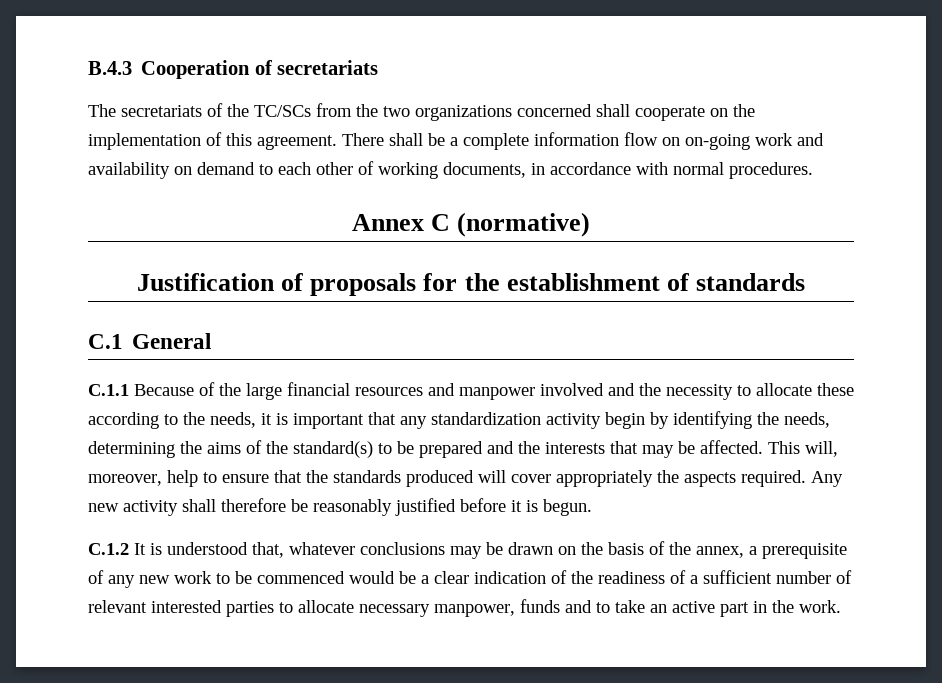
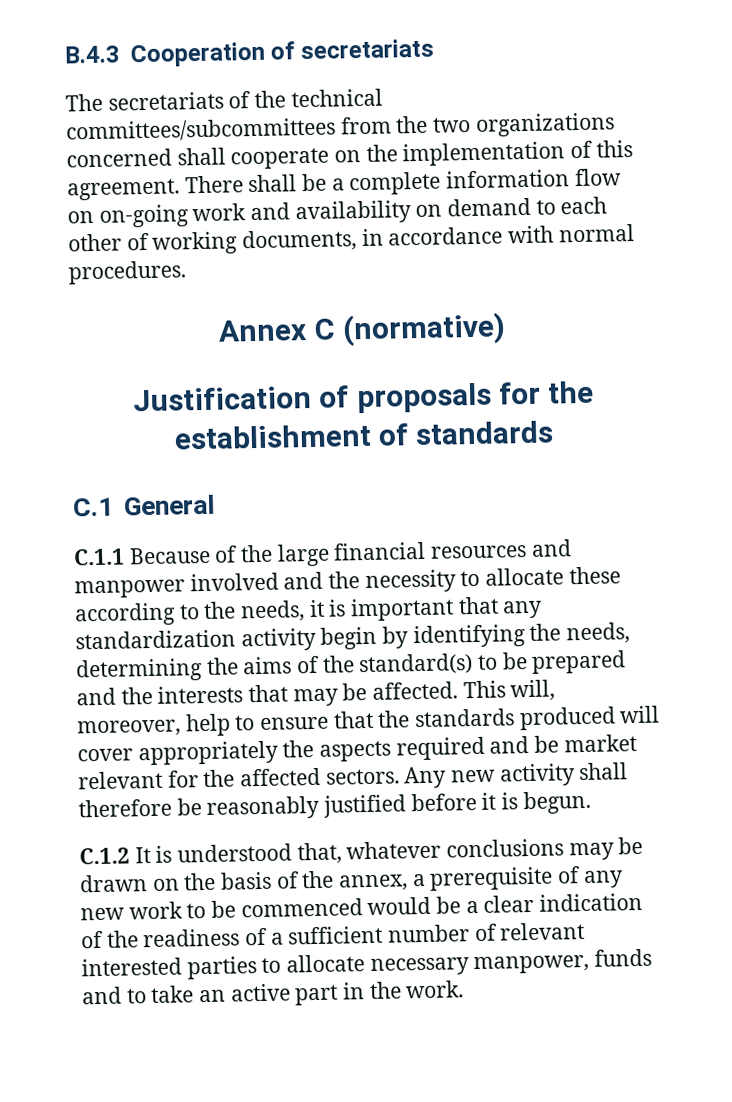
[254,105,311,117] TC/SCs -> [290,88,383,108] [66,117,336,143] technical committees/subcommittees
[741,470,806,487] required. -> [395,734,637,761] [78,767,400,790] required and be market relevant for the affected sectors.

